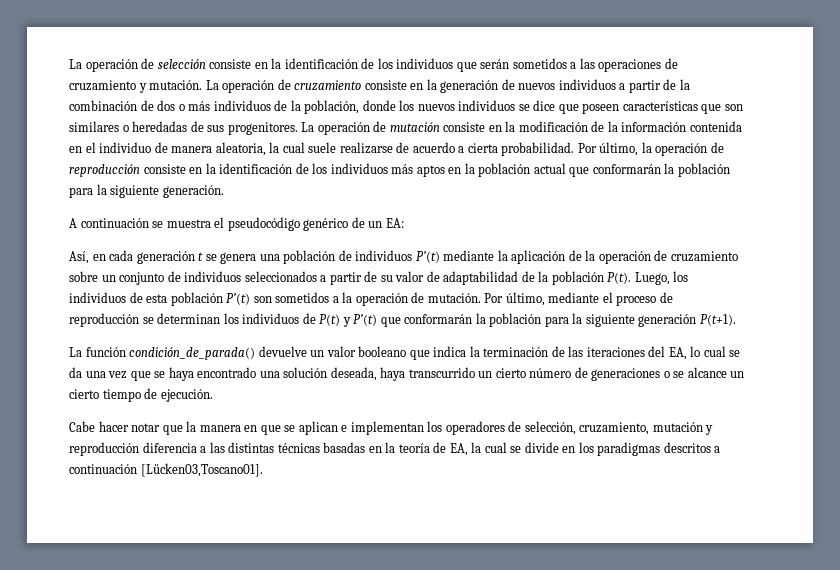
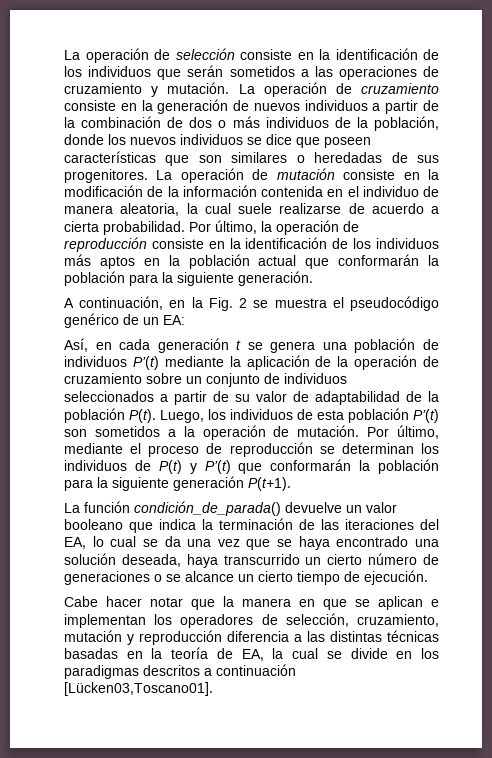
[80,218,149,228] continuación -> [79,296,248,311] continuación, en la Fig. 2

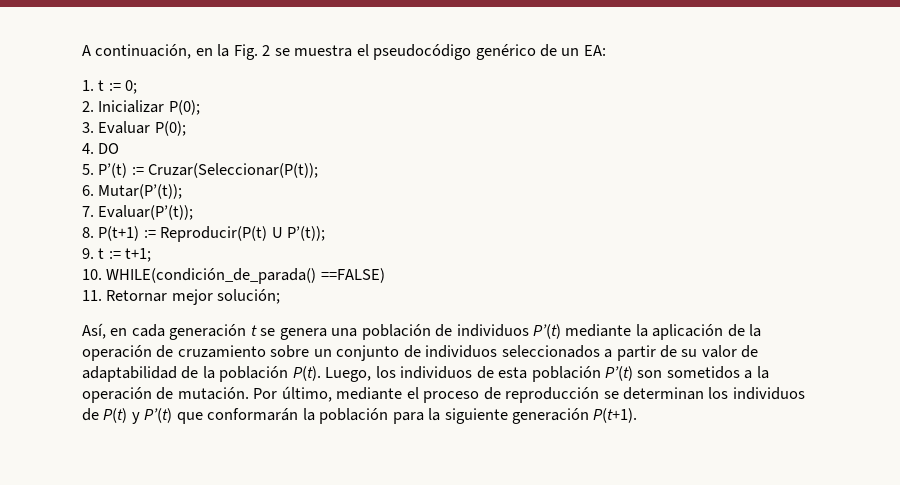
[64,48,439,63] [64,65,439,80] [64,82,439,97] [64,99,439,114] [64,116,439,131] [64,134,371,148] [64,151,439,166] [64,168,439,183] [64,185,439,197] [64,203,439,216] [64,220,359,235] [64,237,439,252] [64,254,439,269] [64,271,313,286] La operación de selección consiste en la identificación de los individuos que serán sometidos a las operaciones de cruzamiento y mutación. La operación de cruzamiento consiste en la generación de nuevos individuos a partir de la combinación de dos o más individuos de la población, donde los nuevos individuos se dice que poseen características que son similares o heredadas de sus progenitores. La operación de mutación consiste en la modificación de la información contenida en el individuo de manera aleatoria, la cual suele realizarse de acuerdo a cierta probabilidad. Por último, la operación de reproducción consiste en la identificación de los individuos más aptos en la población actual que conformarán la población para la siguiente generación. // -> (82, 50) none
(185, 320) none -> [82,80,138,94] [82,100,200,115] [82,121,186,136] [82,143,120,154] [82,163,319,178] [82,184,183,199] [82,205,194,220] [82,226,326,242] [82,248,152,262] [82,268,385,284] [82,289,281,305] // 1. t := 0; // 2. Inicializar P(0); // 3. Evaluar P(0); // 4. DO // 5. P’(t) := Cruzar(Seleccionar(P(t)); // 6. Mutar(P’(t)); // 7. Evaluar(P’(t)); // 8. P(t+1) := Reproducir(P(t) U P’(t)); // 9. t := t+1; // 10. WHILE(condición_de_parada() ==FALSE) // 11. Retornar mejor solución;
[64,501,397,516] [64,518,439,533] [64,536,439,550] [64,553,439,568] [64,570,428,585] [64,596,439,610] [64,613,439,628] [64,630,439,645] [64,647,439,661] [64,664,296,679] [64,682,213,696] // La función condición_de_parada() devuelve un valor booleano que indica la terminación de las iteraciones del EA, lo cual se da una vez que se haya encontrado una solución deseada, haya transcurrido un cierto número de generaciones o se alcance un cierto tiempo de ejecución. // Cabe hacer notar que la manera en que se aplican e implementan los operadores de selección, cruzamiento, mutación y reproducción diferencia a las distintas técnicas basadas en la teoría de EA, la cual se divide en los paradigmas descritos a continuación [Lücken03,Toscano01]. -> (638, 415) none

